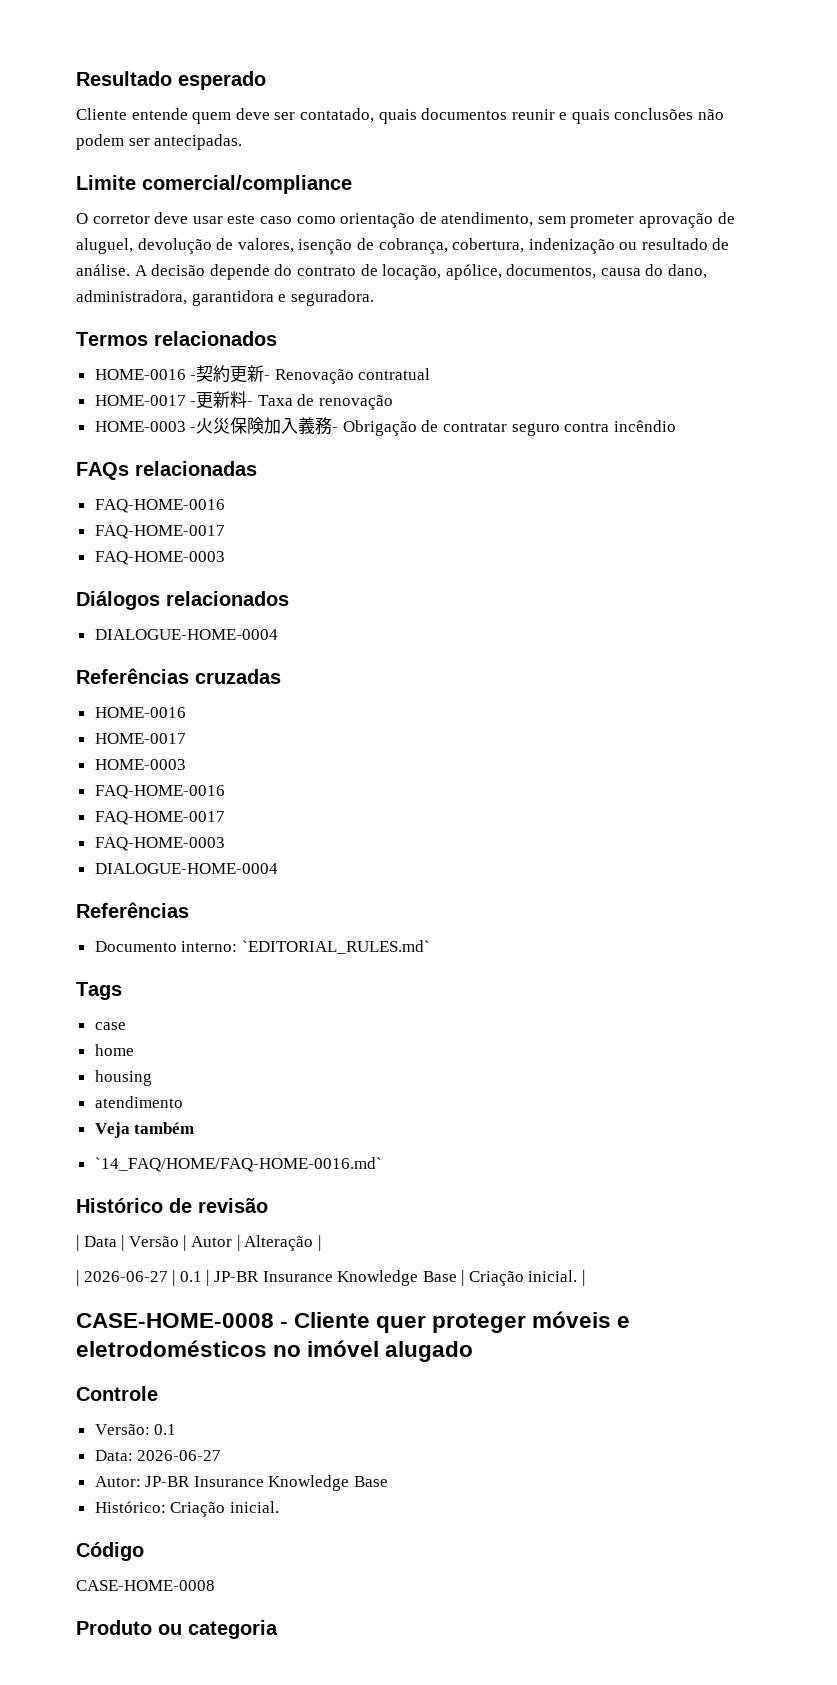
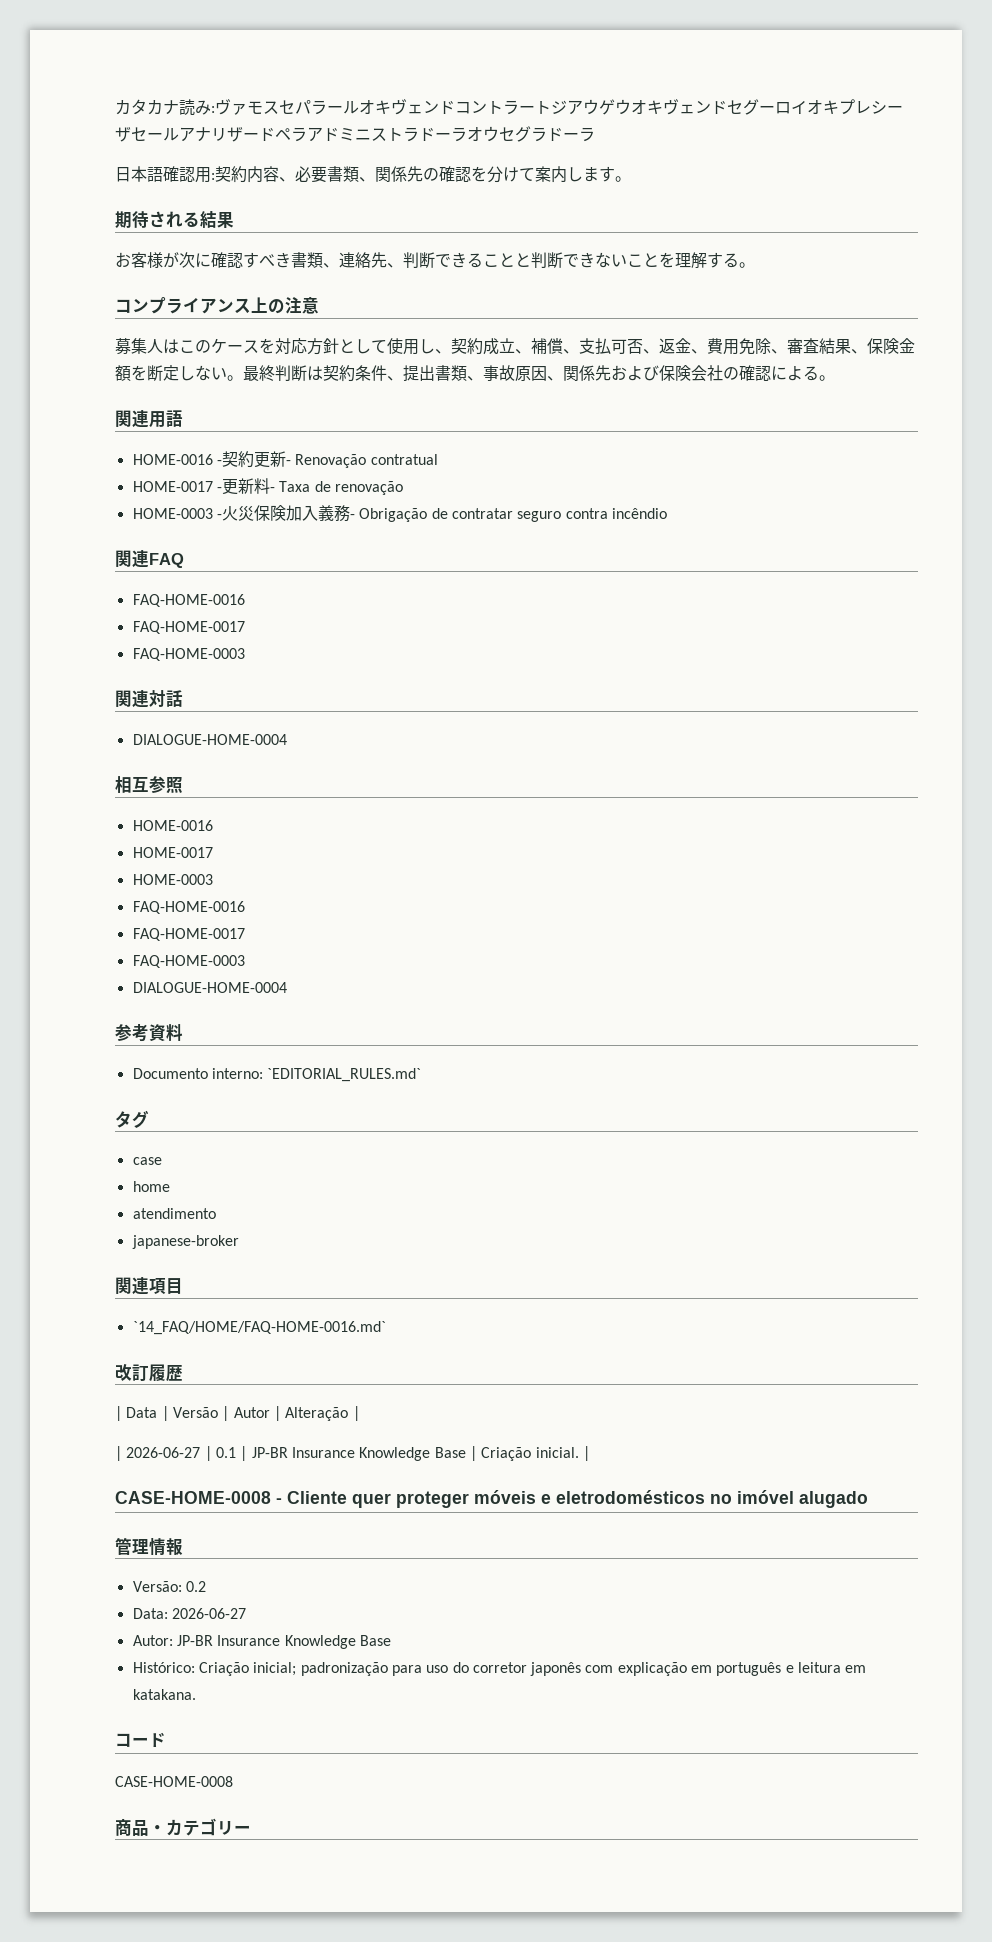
[76,71,266,90] [76,108,725,124] [76,134,243,150] [76,175,352,194] [76,212,735,228] [76,238,730,254] [76,264,708,280] [76,290,374,306] [76,331,277,346] Resultado esperado // Cliente entende quem deve ser contatado, quais documentos reunir e quais conclusões não podem ser antecipadas. // Limite comercial/compliance // O corretor deve usar este caso como orientação de atendimento, sem prometer aprovação de aluguel, devolução de valores, isenção de cobrança, cobertura, indenização ou resultado de análise. A decisão depende do contrato de locação, apólice, documentos, causa do dano, administradora, garantidora e seguradora. // Termos relacionados -> [115,99,903,115] [115,126,595,142] [115,166,631,183] [115,211,234,228] [115,252,755,269] [115,297,319,314] [115,338,915,355] [115,365,835,382] [115,410,183,428] カタカナ読み:ヴァモスセパラールオキヴェンドコントラートジアウゲウオキヴェンドセグーロイオキプレシーザセールアナリザードペラアドミニストラドーラオウセグラドーラ // 日本語確認用:契約内容、必要書類、関係先の確認を分けて案内します。 // 期待される結果 // お客様が次に確認すべき書類、連絡先、判断できることと判断できないことを理解する。 // コンプライアンス上の注意 // 募集人はこのケースを対応方針として使用し、契約成立、補償、支払可否、返金、費用免除、審査結果、保険金額を断定しない。最終判断は契約条件、提出書類、事故原因、関係先および保険会社の確認による。 // 関連用語
[76,461,257,480] [94,499,225,513] [94,525,225,539] [94,551,225,565] [76,591,289,610] [94,629,278,640] [76,668,281,684] FAQs relacionadas // FAQ-HOME-0016 // FAQ-HOME-0017 // FAQ-HOME-0003 // Diálogos relacionados // DIALOGUE-HOME-0004 // Referências cruzadas -> [115,550,184,568] [132,594,245,607] [132,621,245,634] [132,648,245,661] [115,690,183,708] [132,734,287,745] [115,776,183,794] 関連FAQ // FAQ-HOME-0016 // FAQ-HOME-0017 // FAQ-HOME-0003 // 関連対話 // DIALOGUE-HOME-0004 // 相互参照
[76,902,189,918] Referências -> [115,1024,183,1042] 参考資料
[76,982,122,1000] Tags -> [115,1110,149,1128] タグ
[94,1070,152,1086] // housing -> (170, 1186) none
[94,1122,195,1138] [94,1157,382,1172] [76,1198,268,1213] Veja também // `14_FAQ/HOME/FAQ-HOME-0016.md` // Histórico de revisão -> [131,1235,239,1249] [115,1277,183,1295] [132,1321,386,1335] [115,1363,183,1382] japanese-broker // 関連項目 // `14_FAQ/HOME/FAQ-HOME-0016.md` // 改訂履歴
[76,1386,158,1401] Controle -> [115,1537,183,1556] 管理情報
[154,1424,177,1435] 0.1 -> [185,1581,206,1592] 0.2
[229,1501,279,1513] [76,1542,144,1561] [76,1580,215,1591] [76,1620,278,1639] inicial. // Código // CASE-HOME-0008 // Produto ou categoria -> [253,1662,867,1676] [132,1689,196,1700] [115,1732,166,1747] [115,1776,233,1787] [115,1818,251,1836] inicial; padronização para uso do corretor japonês com explicação em português e leitura em katakana. // コード // CASE-HOME-0008 // 商品・カテゴリー

